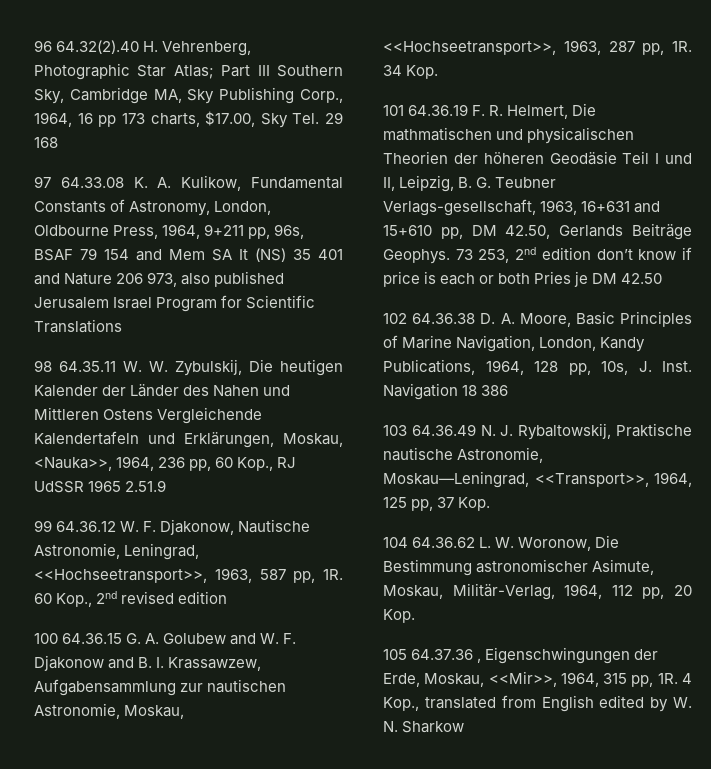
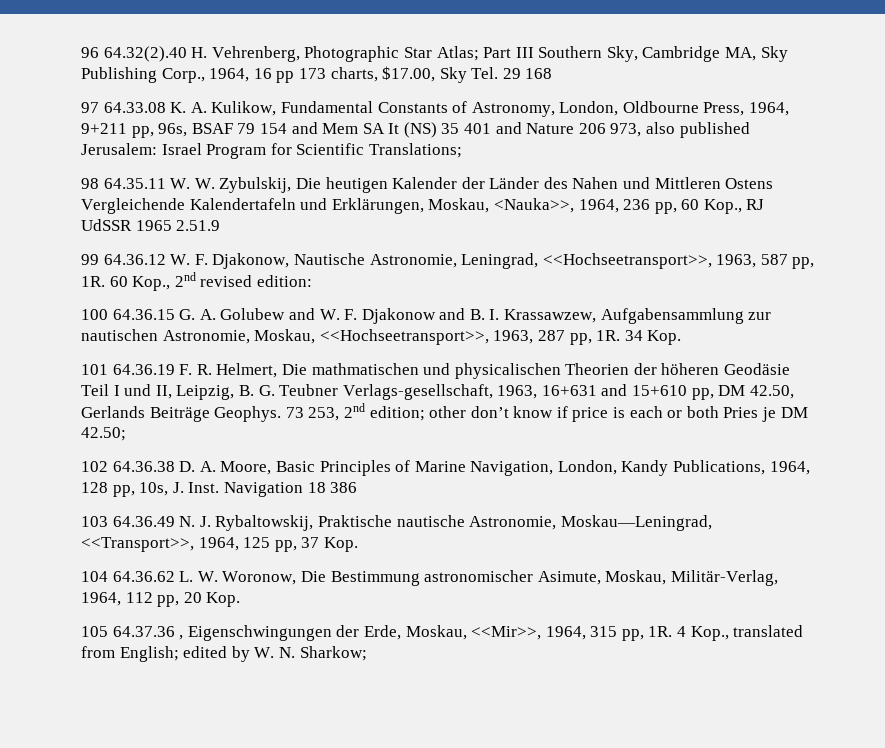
[34,297,109,309] Jerusalem -> [81,143,157,155] Jerusalem:
[34,319,122,333] Translations -> [368,143,462,158] Translations;
[178,591,228,604] edition -> [256,275,312,287] edition:
[541,247,591,260] edition -> [369,406,467,421] edition; other
[621,273,663,284] 42.50 -> [81,427,126,441] 42.50;
[541,695,594,712] English -> [119,646,179,662] English;
[402,721,465,733] Sharkow -> [299,646,367,661] Sharkow;

